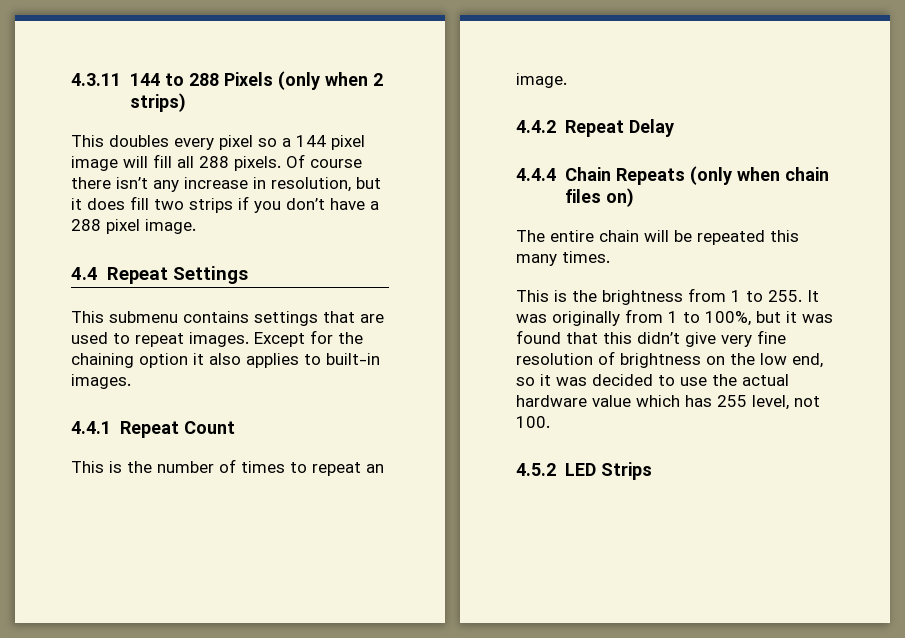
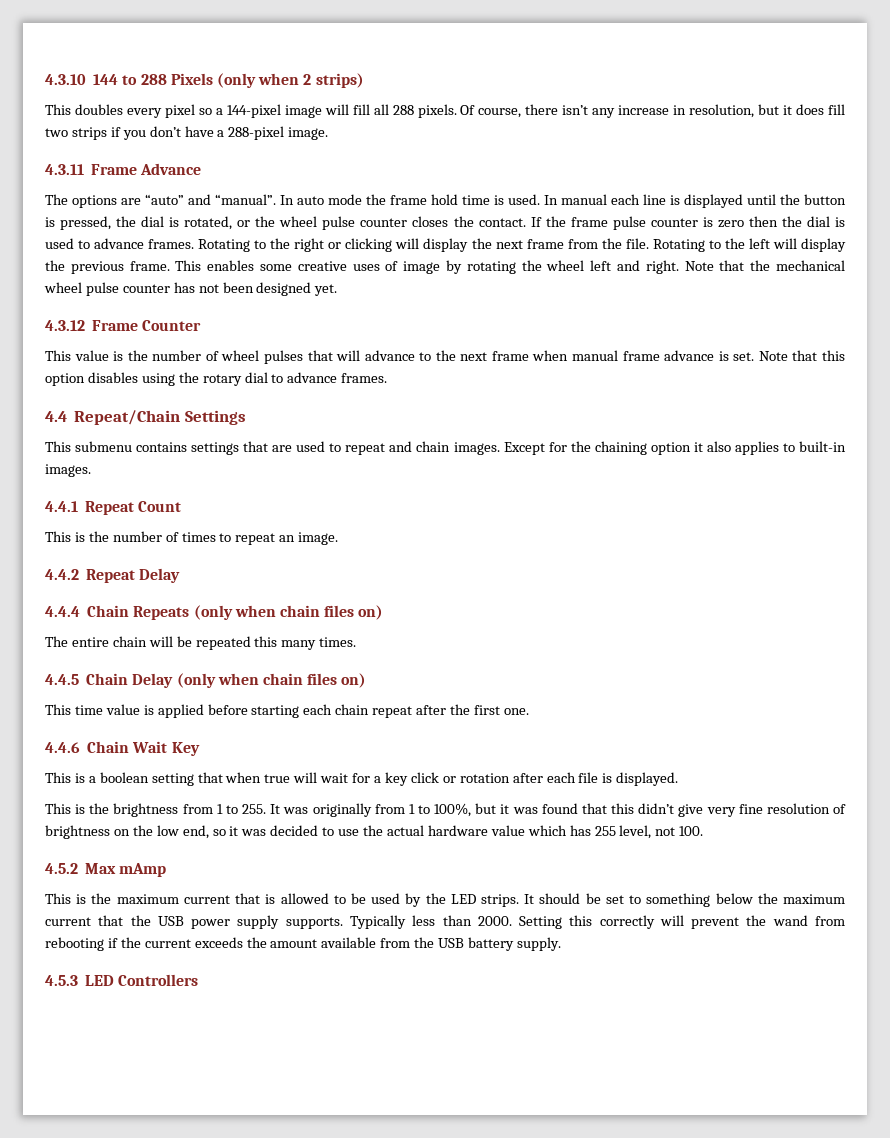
[71,73,121,86] 4.3.11 -> [45,74,86,85] 4.3.10
[296,135,365,150] 144 pixel -> [226,104,281,118] 144-pixel
[310,159,362,168] course -> [478,108,522,118] course,
[71,219,196,234] [71,267,168,284] 288 pixel image. // 4.4 Repeat -> [228,126,329,140] [45,163,202,175] [45,194,846,208] [45,216,845,230] [45,238,847,252] [45,260,845,274] [44,282,338,296] [45,320,202,331] [45,350,846,364] [45,372,388,386] [45,410,181,425] 288-pixel image. // 4.3.11 Frame Advance // The options are “auto” and “manual”. In auto mode the frame hold time is used. In manual each line is displayed until the button is pressed, the dial is rotated, or the wheel pulse counter closes the contact. If the frame pulse counter is zero then the dial is used to advance frames. Rotating to the right or clicking will display the next frame from the file. Rotating to the left will display the previous frame. This enables some creative uses of image by rotating the wheel left and right. Note that the mechanical wheel pulse counter has not been designed yet. // 4.3.12 Frame Counter // This value is the number of wheel pulses that will advance to the next frame when manual frame advance is set. Note that this option disables using the rotary dial to advance frames. // 4.4 Repeat/Chain
(184, 340) none -> [389,441,451,452] and chain
(610, 257) none -> [45,673,367,688] [45,704,529,718] [45,741,200,756] [45,772,679,786] // 4.4.5 Chain Delay (only when chain files on) // This time value is applied before starting each chain repeat after the first one. // 4.4.6 Chain Wait Key // This is a boolean setting that when true will wait for a key click or rotation after each file is displayed.
[564,462,652,480] LED Strips -> [85,863,167,877] [45,893,846,907] [45,915,846,929] [45,937,561,951] [45,974,199,986] Max mAmp // This is the maximum current that is allowed to be used by the LED strips. It should be set to something below the maximum current that the USB power supply supports. Typically less than 2000. Setting this correctly will prevent the wand from rebooting if the current exceeds the amount available from the USB battery supply. // 4.5.3 LED Controllers

